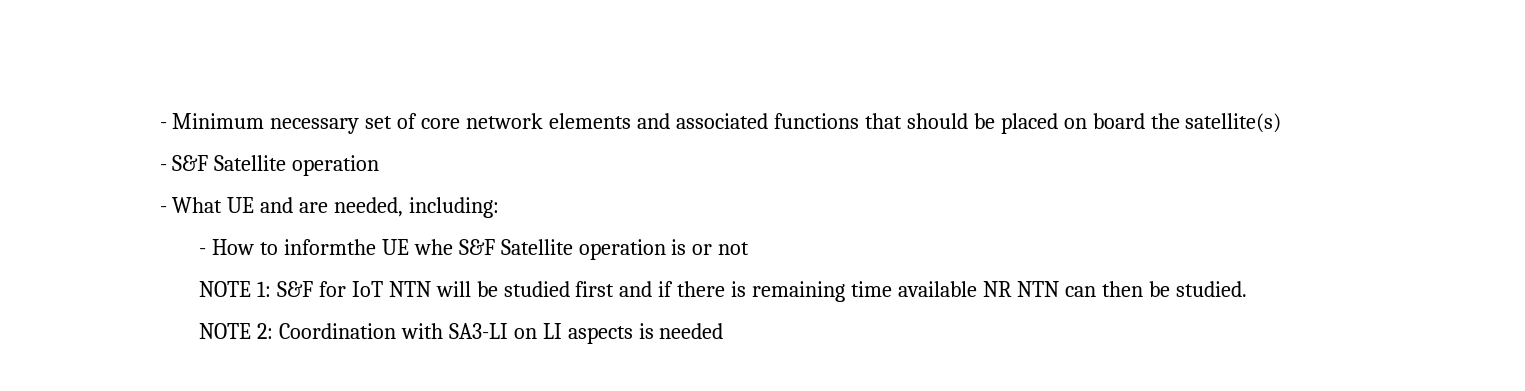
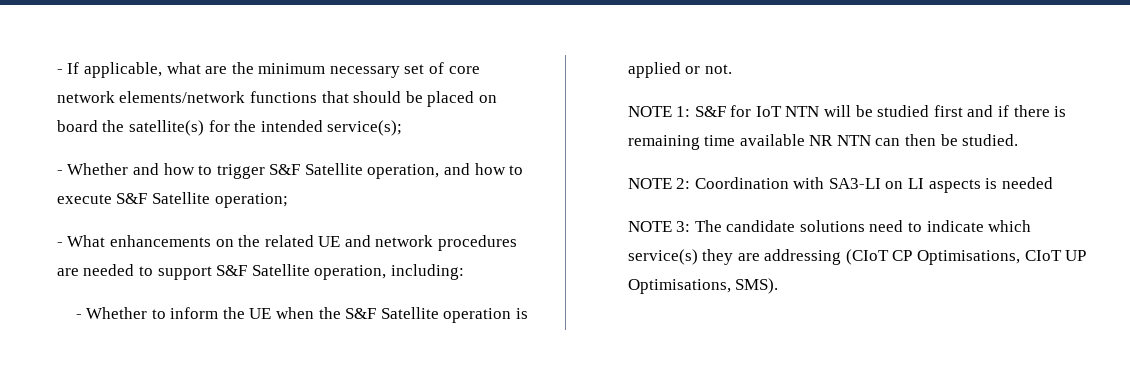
[159,113,265,129] - Minimum -> [56,62,326,78] - If applicable, what are the minimum
[549,113,768,129] elements and associated -> [119,91,246,103] elements/network
[159,155,380,176] [159,197,500,218] [199,239,453,255] // - S&F Satellite operation // - What UE and are needed, including: // - How to informthe UE whe -> [208,120,403,136] [56,163,524,179] [56,192,288,208] [56,235,518,251] [56,264,464,280] [75,307,341,319] for the intended service(s); // - Whether and how to trigger S&F Satellite operation, and how to execute S&F Satellite operation; // - What enhancements on the related UE and network procedures are needed to support S&F Satellite operation, including: // - Whether to inform the UE when the
[692,242,750,255] or not -> [627,62,732,78] applied or not.
(724, 331) none -> [627,220,1032,232] [627,249,1087,265] [627,278,779,294] // NOTE 3: The candidate solutions need to indicate which service(s) they are addressing (CIoT CP Optimisations, CIoT UP Optimisations, SMS).

